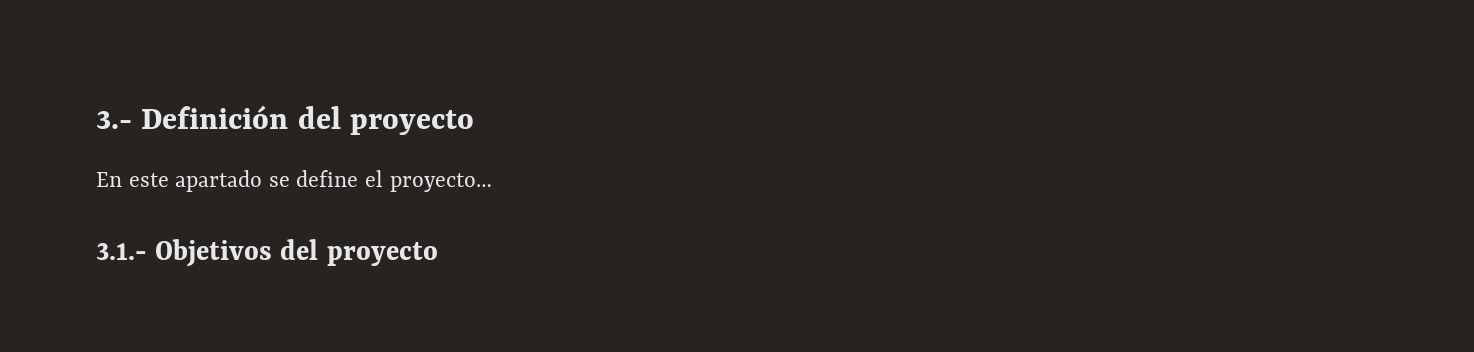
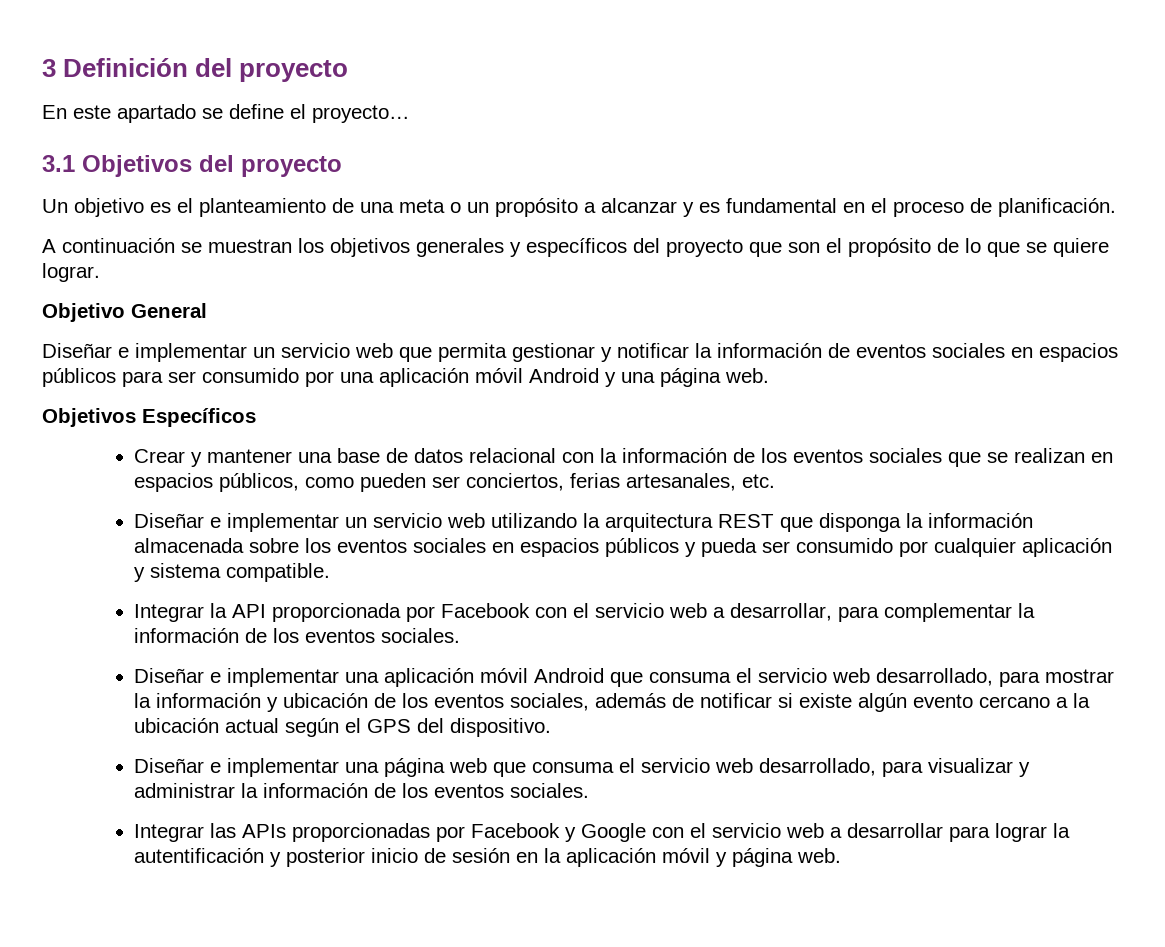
[96,111,132,129] 3.- -> [42,59,56,77] 3
[96,243,147,260] 3.1.- -> [42,155,75,172] 3.1
(438, 254) none -> [42,198,1116,217] [42,238,1109,257] [42,263,100,282] [42,303,207,322] [42,343,1118,362] [42,368,769,387] [42,408,256,427] [134,448,1114,467] [134,473,776,492] [134,513,1034,532] [134,538,1113,557] [134,563,331,582] [134,603,1036,622] [134,628,461,643] [134,668,1115,687] [134,693,1091,712] [134,718,552,737] [134,758,1031,777] [134,783,590,798] [134,823,1071,842] [134,848,842,867] // Un objetivo es el planteamiento de una meta o un propósito a alcanzar y es fundamental en el proceso de planificación. // A continuación se muestran los objetivos generales y específicos del proyecto que son el propósito de lo que se quiere lograr. // Objetivo General // Diseñar e implementar un servicio web que permita gestionar y notificar la información de eventos sociales en espacios públicos para ser consumido por una aplicación móvil Android y una página web. // Objetivos Específicos // Crear y mantener una base de datos relacional con la información de los eventos sociales que se realizan en espacios públicos, como pueden ser conciertos, ferias artesanales, etc. // Diseñar e implementar un servicio web utilizando la arquitectura REST que disponga la información almacenada sobre los eventos sociales en espacios públicos y pueda ser consumido por cualquier aplicación y sistema compatible. // Integrar la API proporcionada por Facebook con el servicio web a desarrollar, para complementar la información de los eventos sociales. // Diseñar e implementar una aplicación móvil Android que consuma el servicio web desarrollado, para mostrar la información y ubicación de los eventos sociales, además de notificar si existe algún evento cercano a la ubicación actual según el GPS del dispositivo. // Diseñar e implementar una página web que consuma el servicio web desarrollado, para visualizar y administrar la información de los eventos sociales. // Integrar las APIs proporcionadas por Facebook y Google con el servicio web a desarrollar para lograr la autentificación y posterior inicio de sesión en la aplicación móvil y página web.

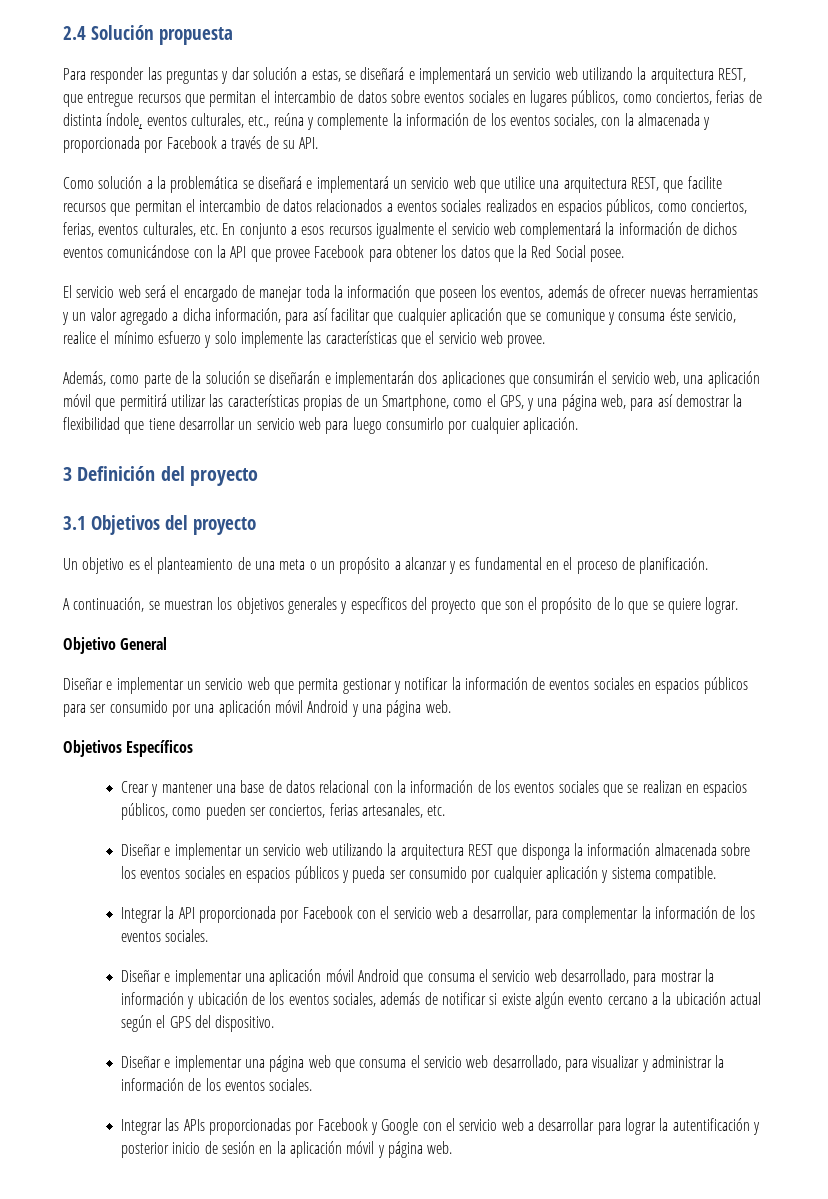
[42,58,349,82] [42,104,410,123] 3 Definición del proyecto // En este apartado se define el proyecto… -> [63,25,233,45] [63,67,747,84] [63,90,762,107] [63,113,711,130] [63,136,319,153] [63,176,722,193] [63,199,748,216] [63,222,738,239] [63,245,625,262] [63,285,759,302] [62,308,737,325] [63,331,546,348] [63,371,760,388] [63,394,743,411] [63,417,578,434] [63,466,259,486] 2.4 Solución propuesta // Para responder las preguntas y dar solución a estas, se diseñará e implementará un servicio web utilizando la arquitectura REST, que entregue recursos que permitan el intercambio de datos sobre eventos sociales en lugares públicos, como conciertos, ferias de distinta índole, eventos culturales, etc., reúna y complemente la información de los eventos sociales, con la almacenada y proporcionada por Facebook a través de su API. // Como solución a la problemática se diseñará e implementará un servicio web que utilice una arquitectura REST, que facilite recursos que permitan el intercambio de datos relacionados a eventos sociales realizados en espacios públicos, como conciertos, ferias, eventos culturales, etc. En conjunto a esos recursos igualmente el servicio web complementará la información de dichos eventos comunicándose con la API que provee Facebook para obtener los datos que la Red Social posee. // El servicio web será el encargado de manejar toda la información que poseen los eventos, además de ofrecer nuevas herramientas y un valor agregado a dicha información, para así facilitar que cualquier aplicación que se comunique y consuma éste servicio, realice el mínimo esfuerzo y solo implemente las características que el servicio web provee. // Además, como parte de la solución se diseñarán e implementarán dos aplicaciones que consumirán el servicio web, una aplicación móvil que permitirá utilizar las características propias de un Smartphone, como el GPS, y una página web, para así demostrar la flexibilidad que tiene desarrollar un servicio web para luego consumirlo por cualquier aplicación. // 3 Definición del proyecto
[62,238,175,253] continuación -> [73,597,145,612] continuación,

